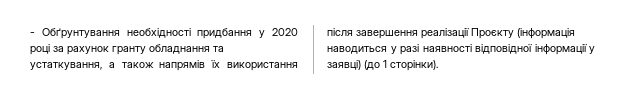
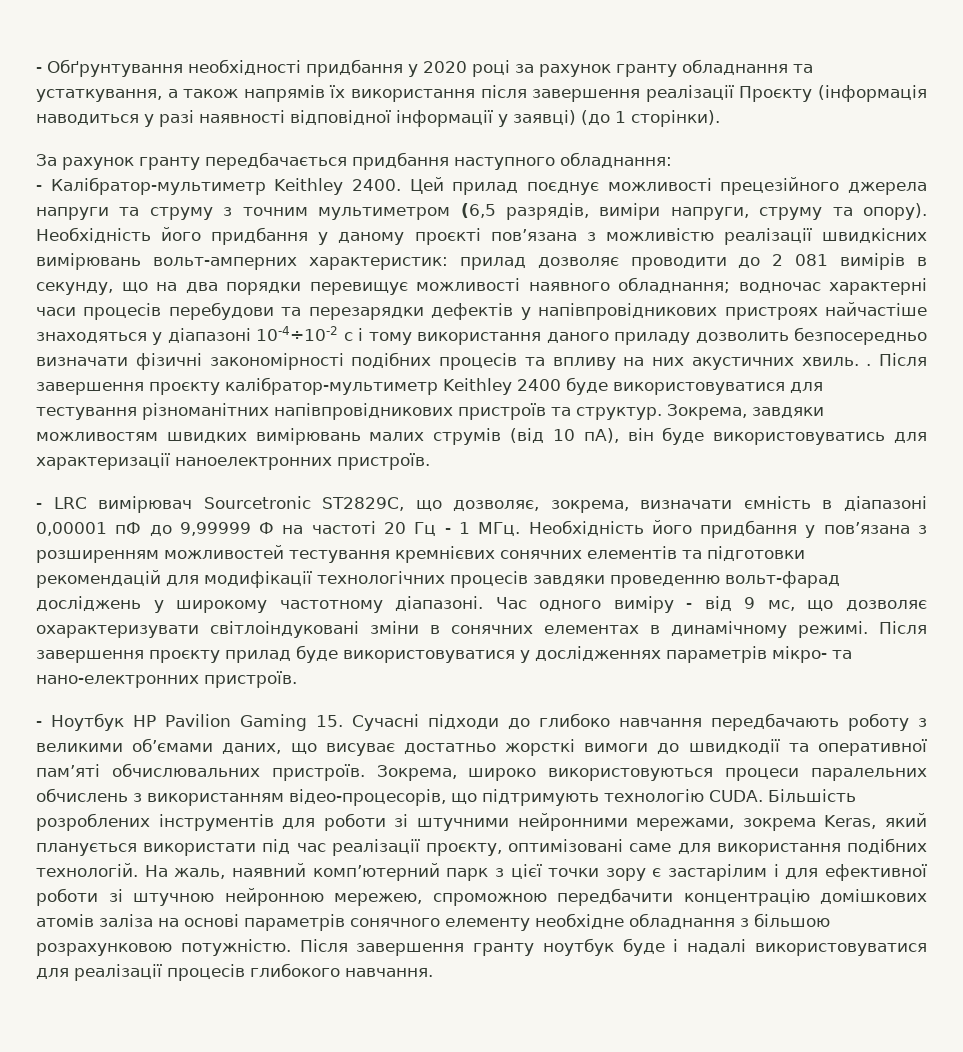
(438, 65) none -> [36,152,672,170] [36,177,928,195] [36,203,927,220] [36,227,928,245] [36,253,927,270] [36,277,927,295] [36,302,928,320] [36,326,927,345] [36,352,927,370] [36,377,823,395] [36,403,824,420] [36,427,928,445] [36,453,430,470] [36,496,927,513] [36,520,927,538] [36,545,805,563] [36,570,840,588] [36,596,928,613] [36,621,927,638] [36,645,852,663] [36,671,297,688] [36,713,927,731] [36,738,927,756] [36,763,927,781] [36,788,856,806] [36,813,927,831] [36,838,928,856] [36,863,927,881] [36,888,927,906] [36,913,830,931] [36,938,928,956] [36,963,433,981] // За рахунок гранту передбачається придбання наступного обладнання: // - Калібратор-мультиметр Keithley 2400. Цей прилад поєднує можливості прецезійного джерела напруги та струму з точним мультиметром (6,5 разрядів, виміри напруги, струму та опору). Необхідність його придбання у даному проєкті пов’язана з можливістю реалізації швидкісних вимірювань вольт-амперних характеристик: прилад дозволяє проводити до 2 081 вимірів в секунду, що на два порядки перевищує можливості наявного обладнання; водночас характерні часи процесів перебудови та перезарядки дефектів у напівпровідникових пристроях найчастіше знаходяться у діапазоні 10-4÷10-2 с і тому використання даного приладу дозволить безпосередньо визначати фізичні закономірності подібних процесів та впливу на них акустичних хвиль. . Після завершення проєкту калібратор-мультиметр Keithley 2400 буде використовуватися для тестування різноманітних напівпровідникових пристроїв та структур. Зокрема, завдяки можливостям швидких вимірювань малих струмів (від 10 пА), він буде використовуватись для характеризації наноелектронних пристроїв. // - LRC вимірювач Sourcetronic ST2829C, що дозволяє, зокрема, визначати ємність в діапазоні 0,00001 пФ до 9,99999 Ф на частоті 20 Гц - 1 МГц. Необхідність його придбання у пов’язана з розширенням можливостей тестування кремнієвих сонячних елементів та підготовки рекомендацій для модифікації технологічних процесів завдяки проведенню вольт-фарад досліджень у широкому частотному діапазоні. Час одного виміру - від 9 мс, що дозволяє охарактеризувати світлоіндуковані зміни в сонячних елементах в динамічному режимі. Після завершення проєкту прилад буде використовуватися у дослідженнях параметрів мікро- та нано-електронних пристроїв. // - Ноутбук HP Pavilion Gaming 15. Сучасні підходи до глибоко навчання передбачають роботу з великими об’ємами даних, що висуває достатньо жорсткі вимоги до швидкодії та оперативної пам’яті обчислювальних пристроїв. Зокрема, широко використовуються процеси паралельних обчислень з використанням відео-процесорів, що підтримують технологію CUDA. Більшість розроблених інструментів для роботи зі штучними нейронними мережами, зокрема Keras, який планується використати під час реалізації проєкту, оптимізовані саме для використання подібних технологій. На жаль, наявний комп’ютерний парк з цієї точки зору є застарілим і для ефективної роботи зі штучною нейронною мережею, спроможною передбачити концентрацію домішкових атомів заліза на основі параметрів сонячного елементу необхідне обладнання з більшою розрахунковою потужністю. Після завершення гранту ноутбук буде і надалі використовуватися для реалізації процесів глибокого навчання.

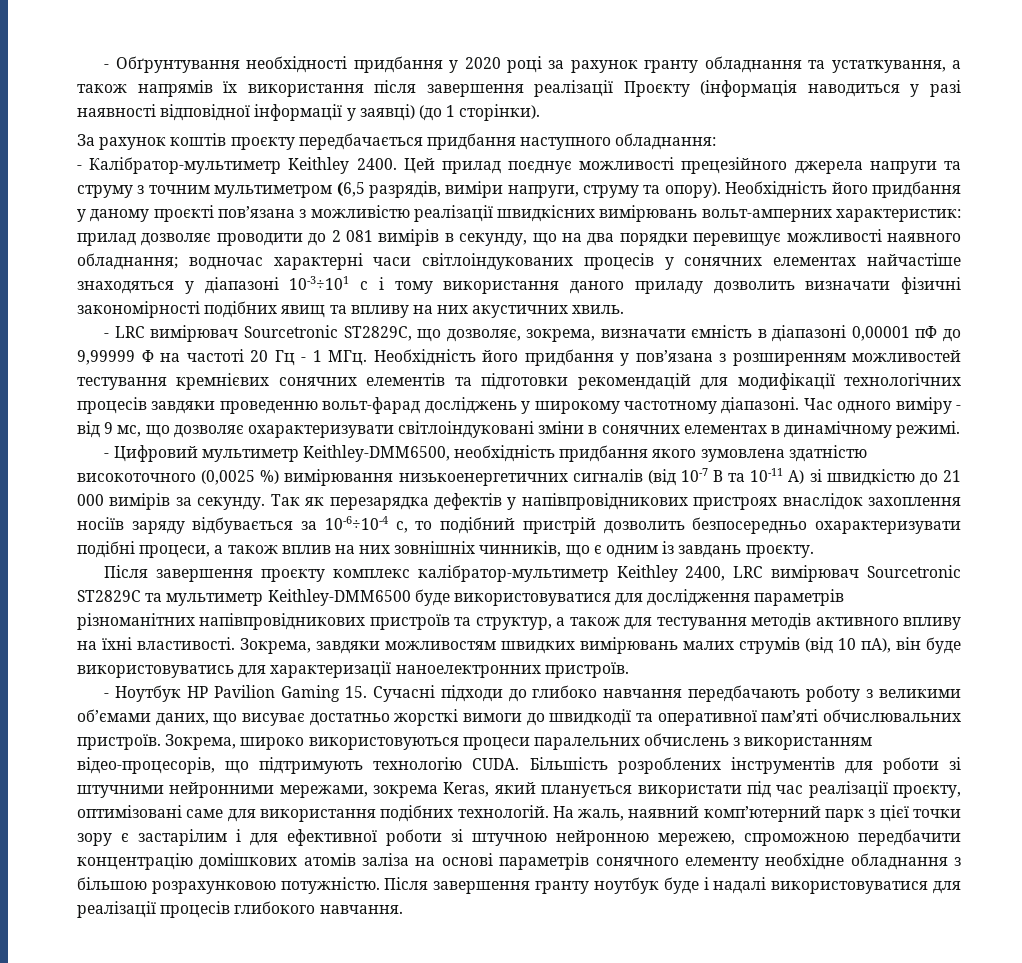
[139,157,200,170] гранту -> [170,133,295,150] коштів проєкту
[83,302,818,320] процесів перебудови та перезарядки дефектів у напівпровідникових пристроях -> [422,253,857,270] світлоіндукованих процесів у сонячних елементах
[256,326,339,341] 10-4÷10-2 -> [289,276,350,290] 10-3÷101
[794,327,927,345] безпосередньо -> (795, 287) none
[439,353,517,370] процесів -> [281,305,326,318] явищ
[866,353,927,366] [36,377,823,395] [36,403,824,420] [36,427,928,445] [36,453,430,470] . Після завершення проєкту калібратор-мультиметр Keithley 2400 буде використовуватися для тестування різноманітних напівпровідникових пристроїв та структур. Зокрема, завдяки можливостям швидких вимірювань малих струмів (від 10 пА), він буде використовуватись для характеризації наноелектронних пристроїв. -> (625, 309) none
[879,621,927,634] [36,645,852,663] [36,675,199,688] Після завершення проєкту прилад буде використовуватися у дослідженнях параметрів мікро- та нано-електронних -> [104,445,867,462] [77,468,961,486] [77,493,961,510] [77,516,962,534] [77,541,814,558] [104,565,962,582] [77,589,845,606] [77,613,962,630] [77,637,961,654] [77,661,541,678] // - Цифровий мультиметр Keithley-DMM6500, необхідність придбання якого зумовлена здатністю високоточного (0,0025 %) вимірювання низькоенергетичних сигналів (від 10-7 В та 10-11 А) зі швидкістю до 21 000 вимірів за секунду. Так як перезарядка дефектів у напівпровідникових пристроях внаслідок захоплення носіїв заряду відбувається за 10-6÷10-4 с, то подібний пристрій дозволить безпосередньо охарактеризувати подібні процеси, а також вплив на них зовнішніх чинників, що є одним із завдань проєкту. // Після завершення проєкту комплекс калібратор-мультиметр Keithley 2400, LRC вимірювач Sourcetronic ST2829C та мультиметр Keithley-DMM6500 буде використовуватися для дослідження параметрів різноманітних напівпровідникових пристроїв та структур, а також для тестування методів активного впливу на їхні властивості. Зокрема, завдяки можливостям швидких вимірювань малих струмів (від 10 пА), він буде використовуватись для характеризації наноелектронних

